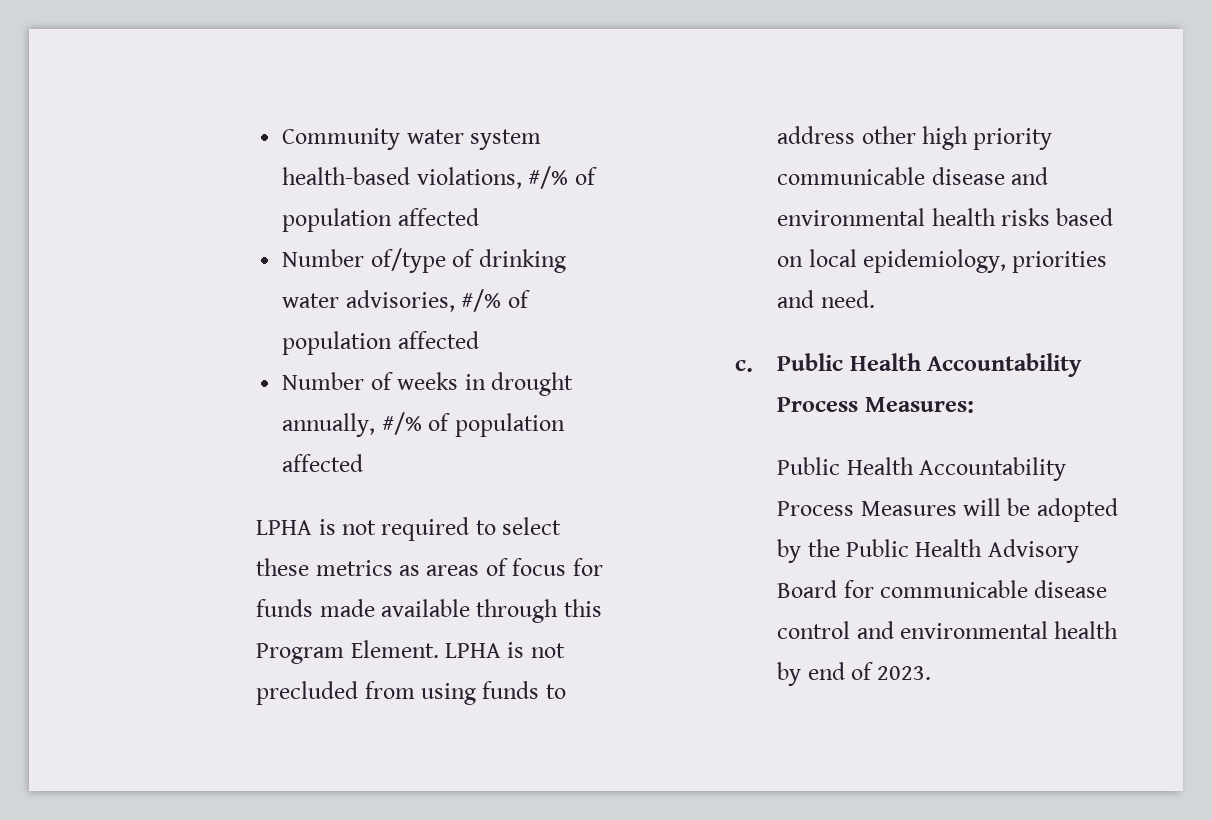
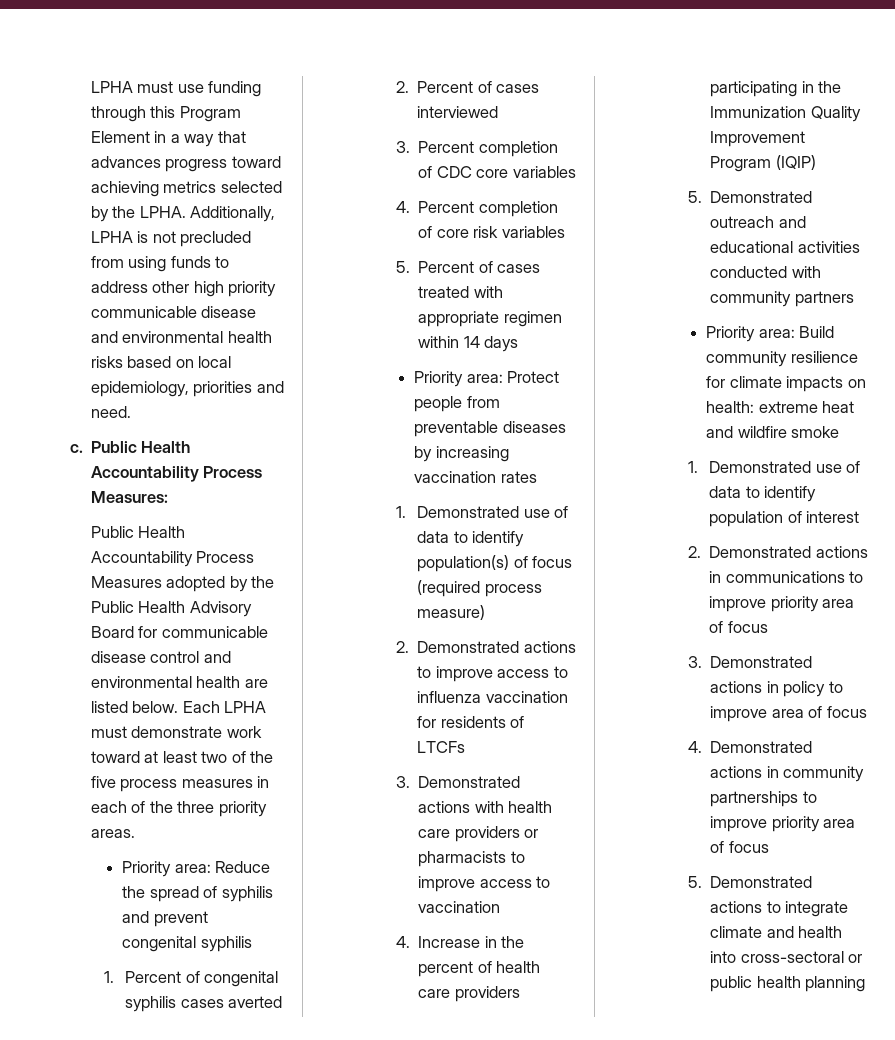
[282,128,542,150] [282,166,597,189] [282,208,479,232] [282,248,566,273] [282,289,530,312] [282,331,479,355] [282,372,574,396] [282,412,565,437] [282,454,364,472] [256,517,562,541] [256,558,603,576] [256,599,602,623] [256,640,439,664] Community water system health-based violations, #/% of population affected // Number of/type of drinking water advisories, #/% of population affected // Number of weeks in drought annually, #/% of population affected // LPHA is not required to select these metrics as areas of focus for funds made available through this Program Element. -> [90,81,262,97] [90,106,241,122] [90,131,246,147] [90,156,281,172] [90,181,282,197] [90,206,276,222] LPHA must use funding through this Program Element in a way that advances progress toward achieving metrics selected by the LPHA. Additionally,
[962,498,1031,516] will be -> (162, 582) none
[777,662,932,686] by end of 2023. -> [244,679,268,688] [90,701,267,713] [90,726,262,738] [90,751,274,763] [90,776,270,792] [90,801,267,817] [90,829,135,838] [122,861,271,877] [122,886,273,902] [122,911,208,927] [122,936,252,952] [104,971,279,987] [125,996,283,1012] [396,81,540,93] [417,106,499,118] [396,141,558,157] [418,166,576,178] [396,201,558,217] [418,226,565,238] [396,261,541,273] [418,286,503,298] [418,311,562,327] [418,336,519,352] [414,371,560,387] [414,396,500,412] [414,421,566,437] [414,446,509,462] [414,471,537,483] [396,506,569,518] [417,531,525,547] [417,555,573,572] [417,580,542,597] [417,605,486,620] [396,641,576,653] [417,666,568,682] [417,691,568,703] [417,716,525,728] [417,741,466,753] [396,776,521,788] [418,801,553,813] [418,826,539,842] [418,851,525,867] [418,876,551,892] [418,901,501,913] [396,936,525,948] [418,961,541,977] [418,986,520,1002] [710,81,842,97] [710,106,861,122] [710,131,806,147] [710,155,816,172] [688,191,813,203] [710,216,806,228] [710,241,860,253] [710,266,821,278] [710,291,854,307] [706,326,835,342] [706,351,858,367] [706,376,866,392] [706,401,855,413] [706,426,840,438] [688,461,861,473] [709,486,817,502] [709,511,860,527] [688,546,868,558] [709,571,864,583] [709,596,855,612] [709,621,768,633] [688,656,813,668] [710,681,843,697] [710,706,867,722] [688,741,813,753] [710,766,865,782] [710,791,817,807] [710,816,856,832] [710,841,769,853] [688,876,813,888] [710,901,849,917] [710,926,843,938] [710,951,863,963] [710,976,866,992] are listed below. Each LPHA must demonstrate work toward at least two of the five process measures in each of the three priority areas. // Priority area: Reduce the spread of syphilis and prevent congenital syphilis // 1. Percent of congenital syphilis cases averted // 2. Percent of cases interviewed // 3. Percent completion of CDC core variables // 4. Percent completion of core risk variables // 5. Percent of cases treated with appropriate regimen within 14 days // Priority area: Protect people from preventable diseases by increasing vaccination rates // 1. Demonstrated use of data to identify population(s) of focus (required process measure) // 2. Demonstrated actions to improve access to influenza vaccination for residents of LTCFs // 3. Demonstrated actions with health care providers or pharmacists to improve access to vaccination // 4. Increase in the percent of health care providers participating in the Immunization Quality Improvement Program (IQIP) // 5. Demonstrated outreach and educational activities conducted with community partners // Priority area: Build community resilience for climate impacts on health: extreme heat and wildfire smoke // 1. Demonstrated use of data to identify population of interest // 2. Demonstrated actions in communications to improve priority area of focus // 3. Demonstrated actions in policy to improve area of focus // 4. Demonstrated actions in community partnerships to improve priority area of focus // 5. Demonstrated actions to integrate climate and health into cross-sectoral or public health planning

